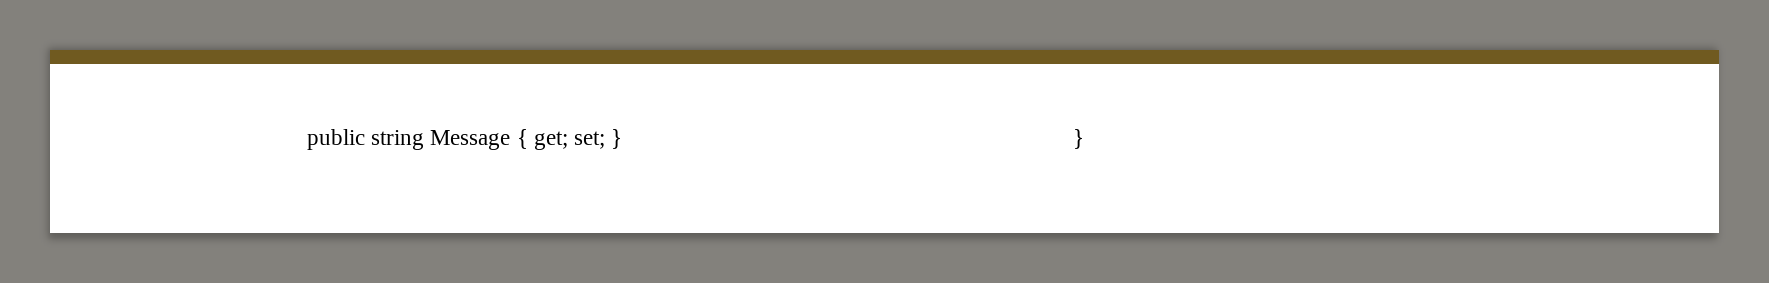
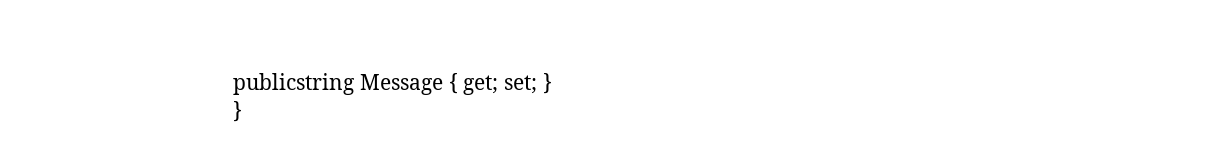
[306,129,425,150] public string -> [233,73,356,95] publicstring

